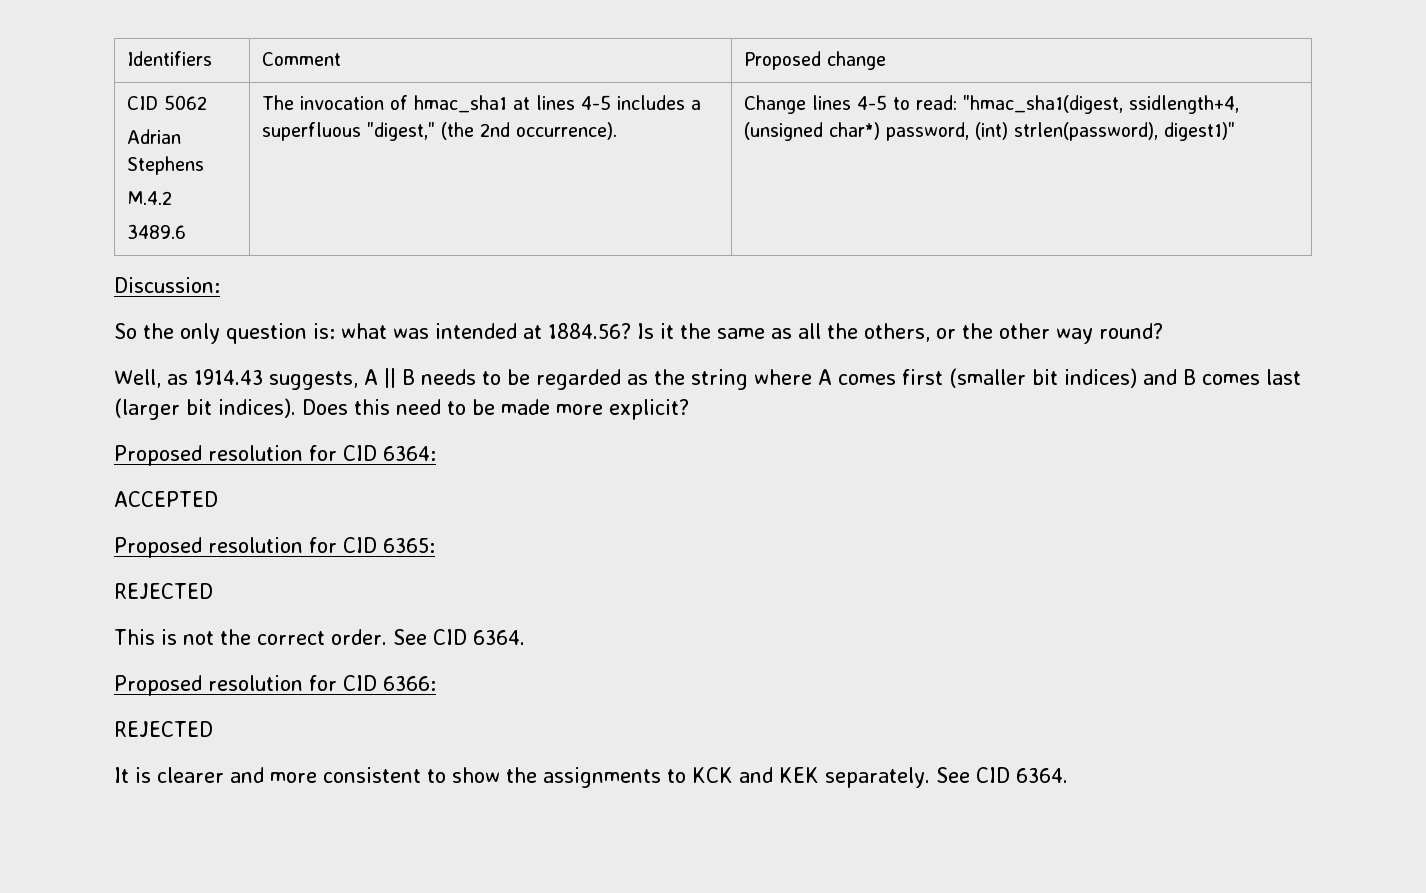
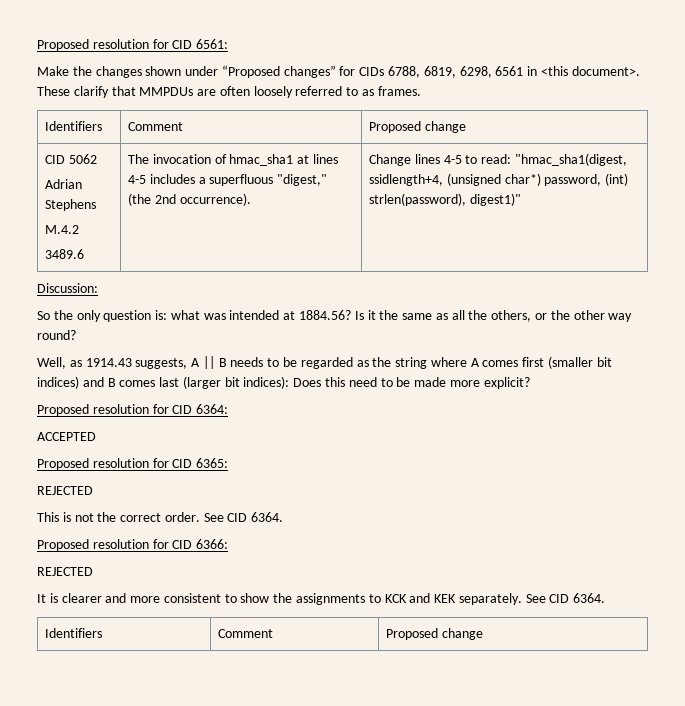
(126, 58) none -> [37,39,229,51] [37,65,640,78] [37,86,421,98] Proposed resolution for CID 6561: // Make the changes shown under “Proposed changes” for CIDs 6788, 6819, 6298, 6561 in <this document>. These clarify that MMPDUs are often loosely referred to as frames. //
[218,398,296,418] indices). -> [243,376,290,389] indices):
(1068, 775) none -> [45,628,103,638] [218,629,274,638] [386,628,483,640] // Identifiers | Comment | Proposed change

